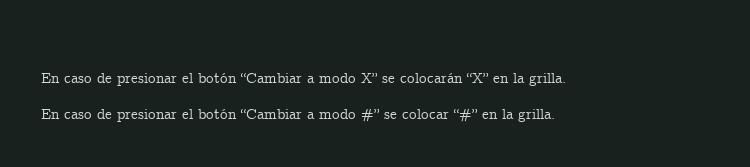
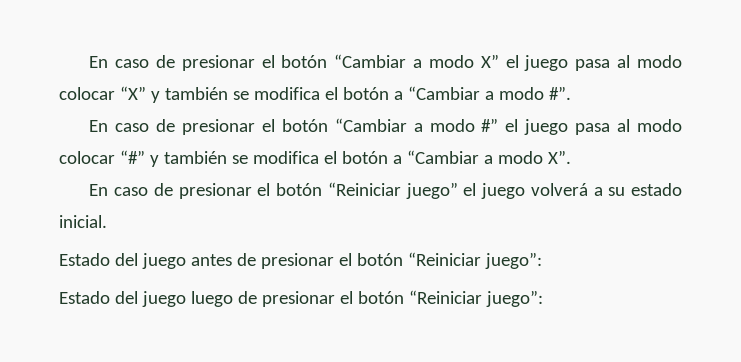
[382,73,566,86] se colocarán “X” en la grilla. -> [505,55,682,71] [59,86,571,103] el juego pasa al modo colocar “X” y también se modifica el botón a “Cambiar a modo #”.
[384,108,555,122] se colocar “#” en la grilla. -> [505,119,682,135] [59,150,571,167] [89,182,683,199] [59,215,107,228] [59,252,542,269] [59,290,543,307] el juego pasa al modo colocar “#” y también se modifica el botón a “Cambiar a modo X”. // En caso de presionar el botón “Reiniciar juego” el juego volverá a su estado inicial. // Estado del juego antes de presionar el botón “Reiniciar juego”: // Estado del juego luego de presionar el botón “Reiniciar juego”:

